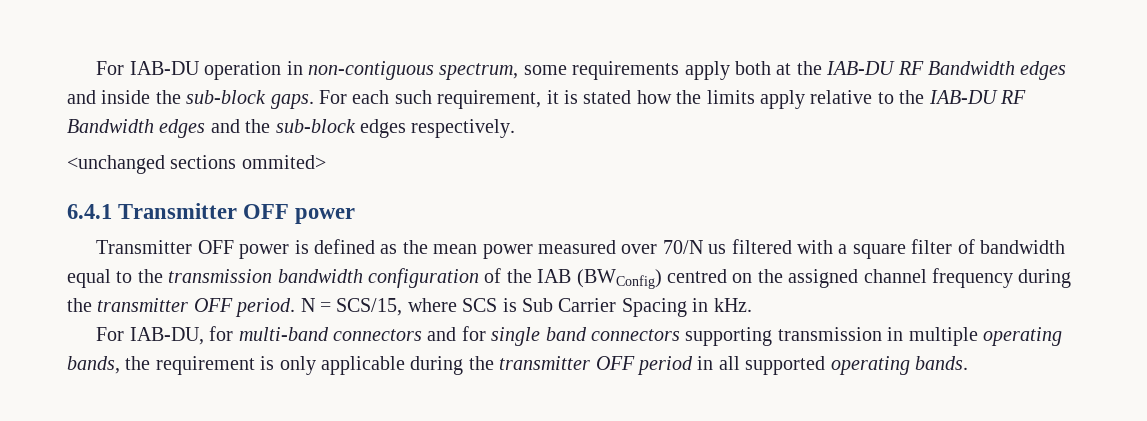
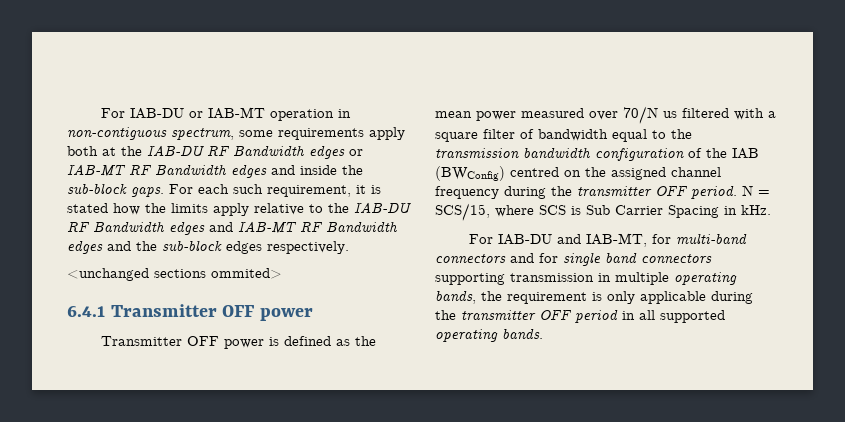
[96,61,200,75] For IAB-DU -> [101,107,266,119] For IAB-DU or IAB-MT
(1067, 70) none -> [349,149,363,156] [67,164,267,178] or IAB-MT RF Bandwidth edges
(240, 126) none -> [238,221,398,233] [67,240,131,254] IAB-MT RF Bandwidth edges and
[129,327,204,345] IAB-DU, -> [498,233,648,247] IAB-DU and IAB-MT,

